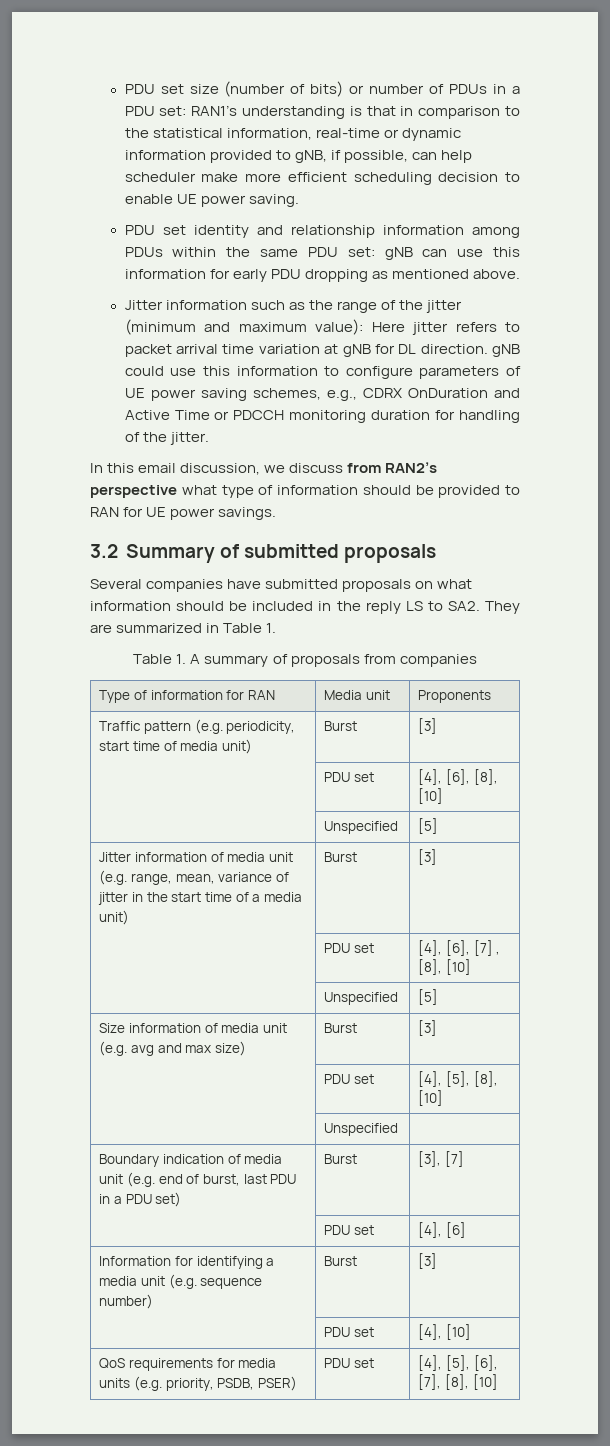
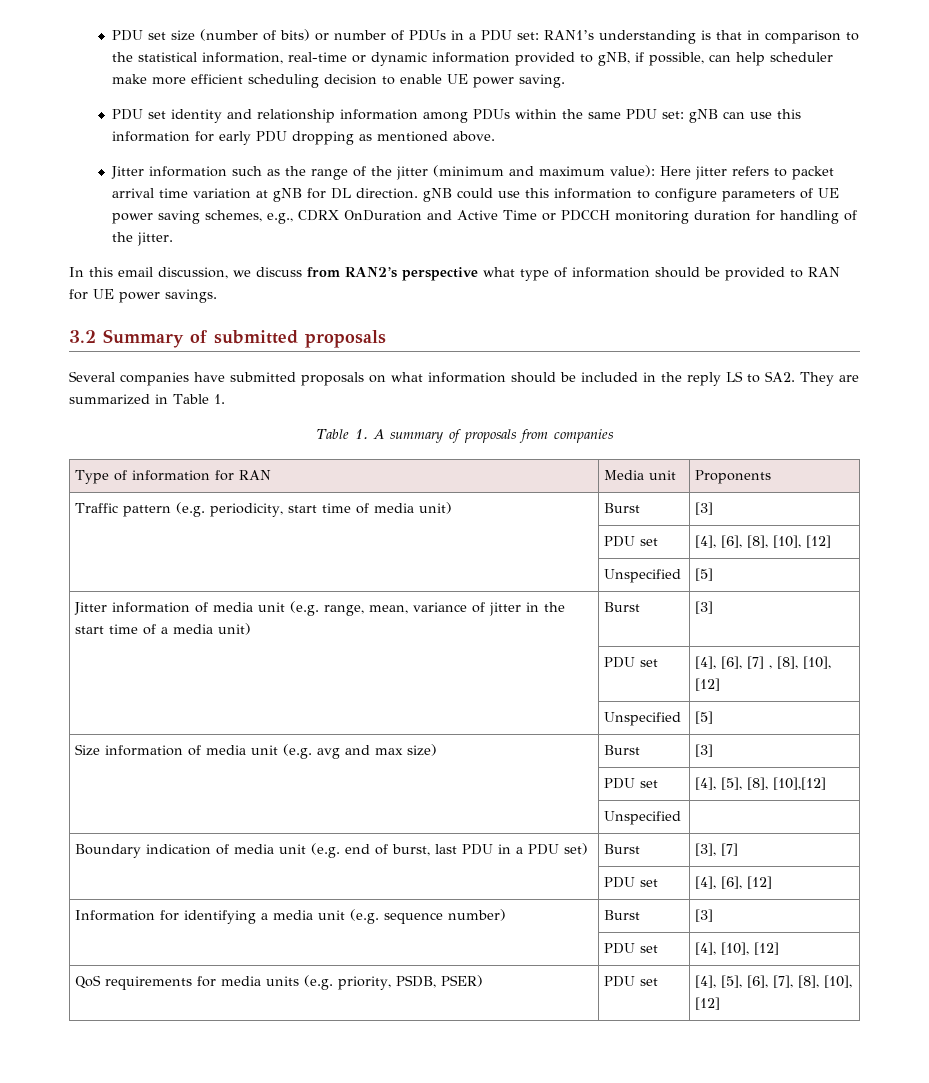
[418,788,444,804] [10] -> [773,535,832,548] [10], [12]
[446,959,472,975] [10] -> [803,656,832,669] [695,678,721,691] [10], [12]
[418,1090,444,1106] [10] -> [773,777,827,790] [10],[12]
[446,1222,467,1238] [6] -> [721,876,773,889] [6], [12]
[446,1324,472,1340] [10] -> [721,942,780,955] [10], [12]
[472,1374,498,1390] [10] -> [824,975,853,988] [695,997,721,1010] [10], [12]

